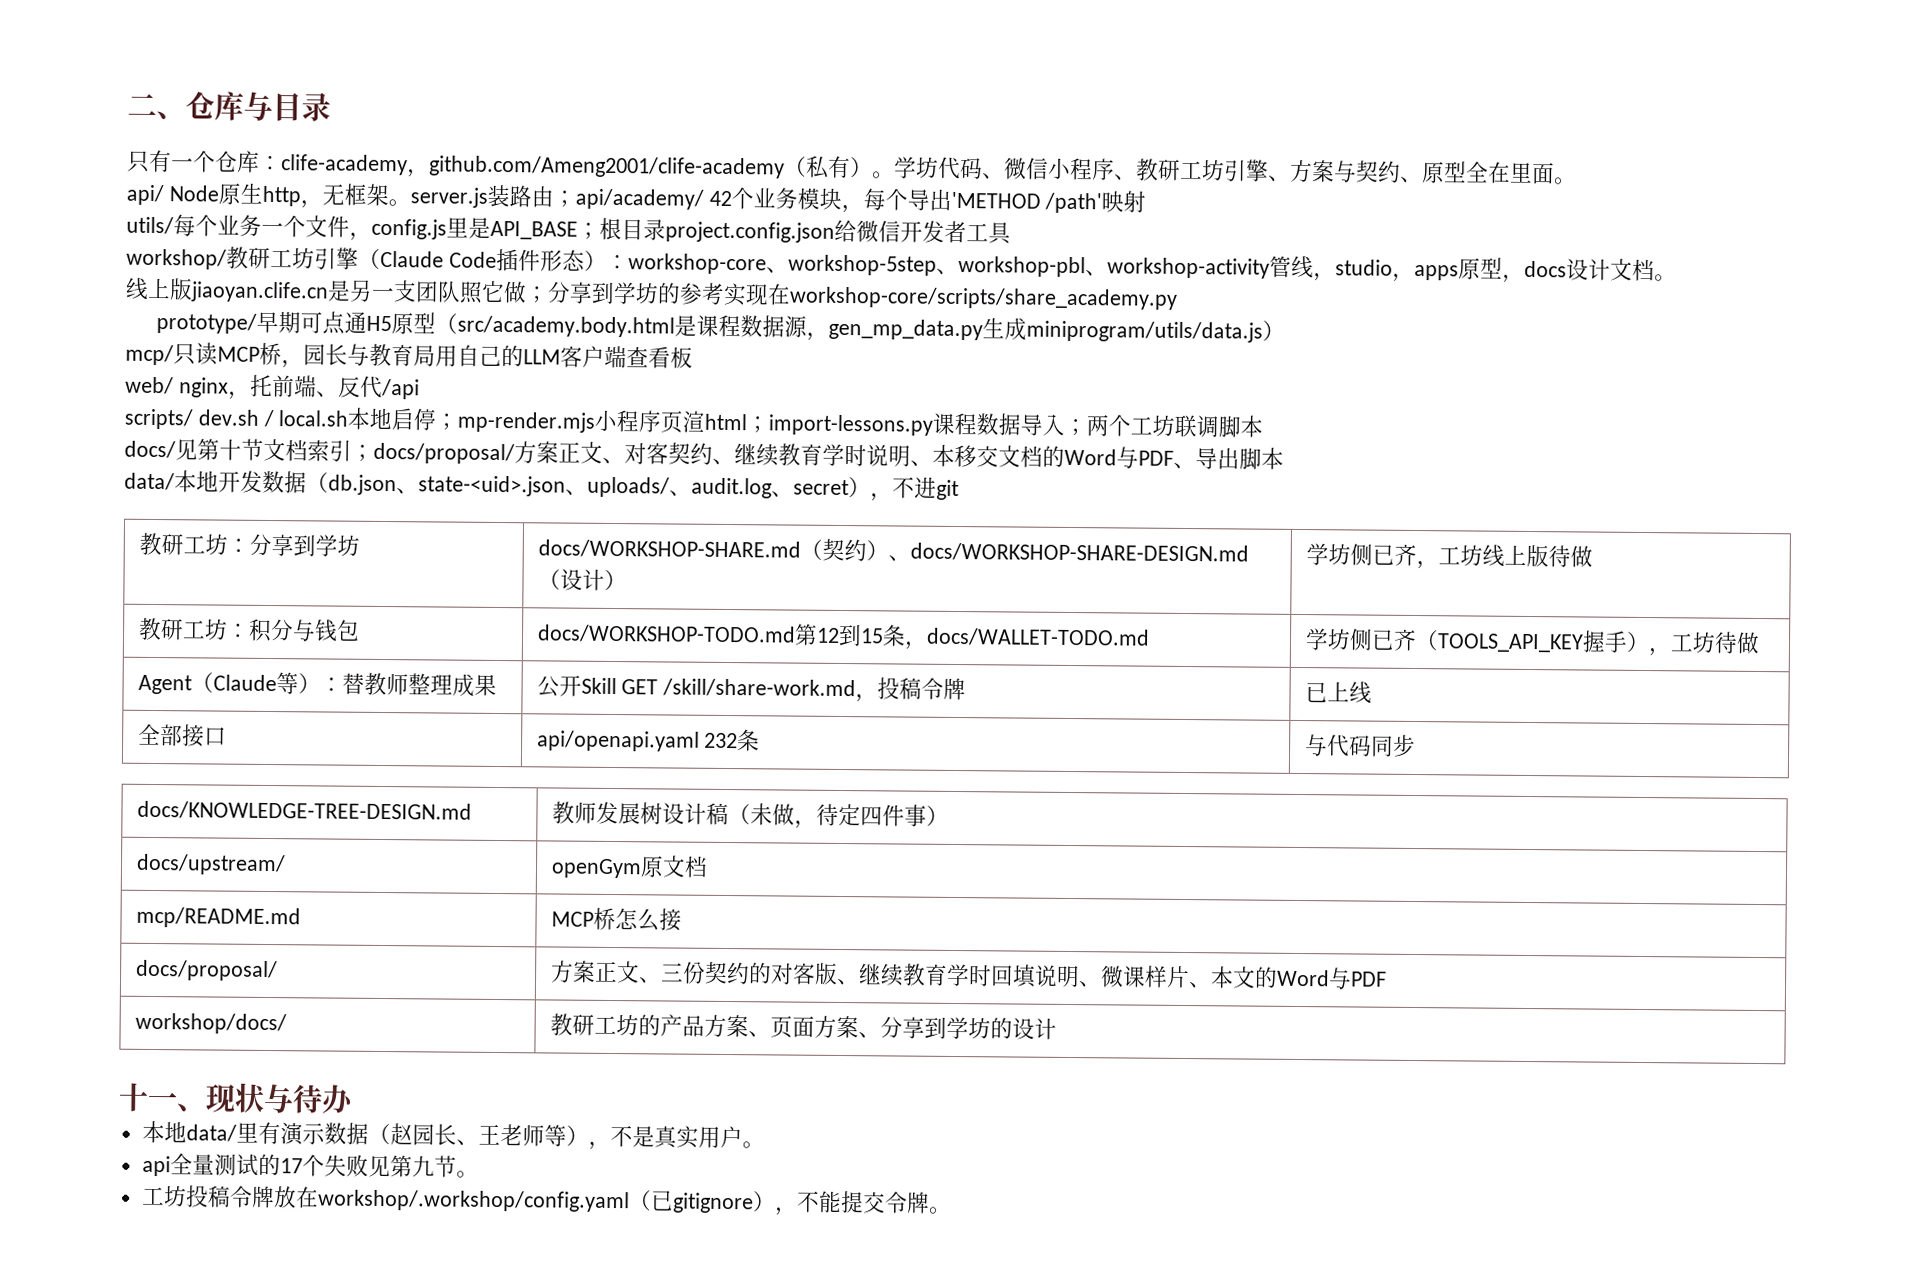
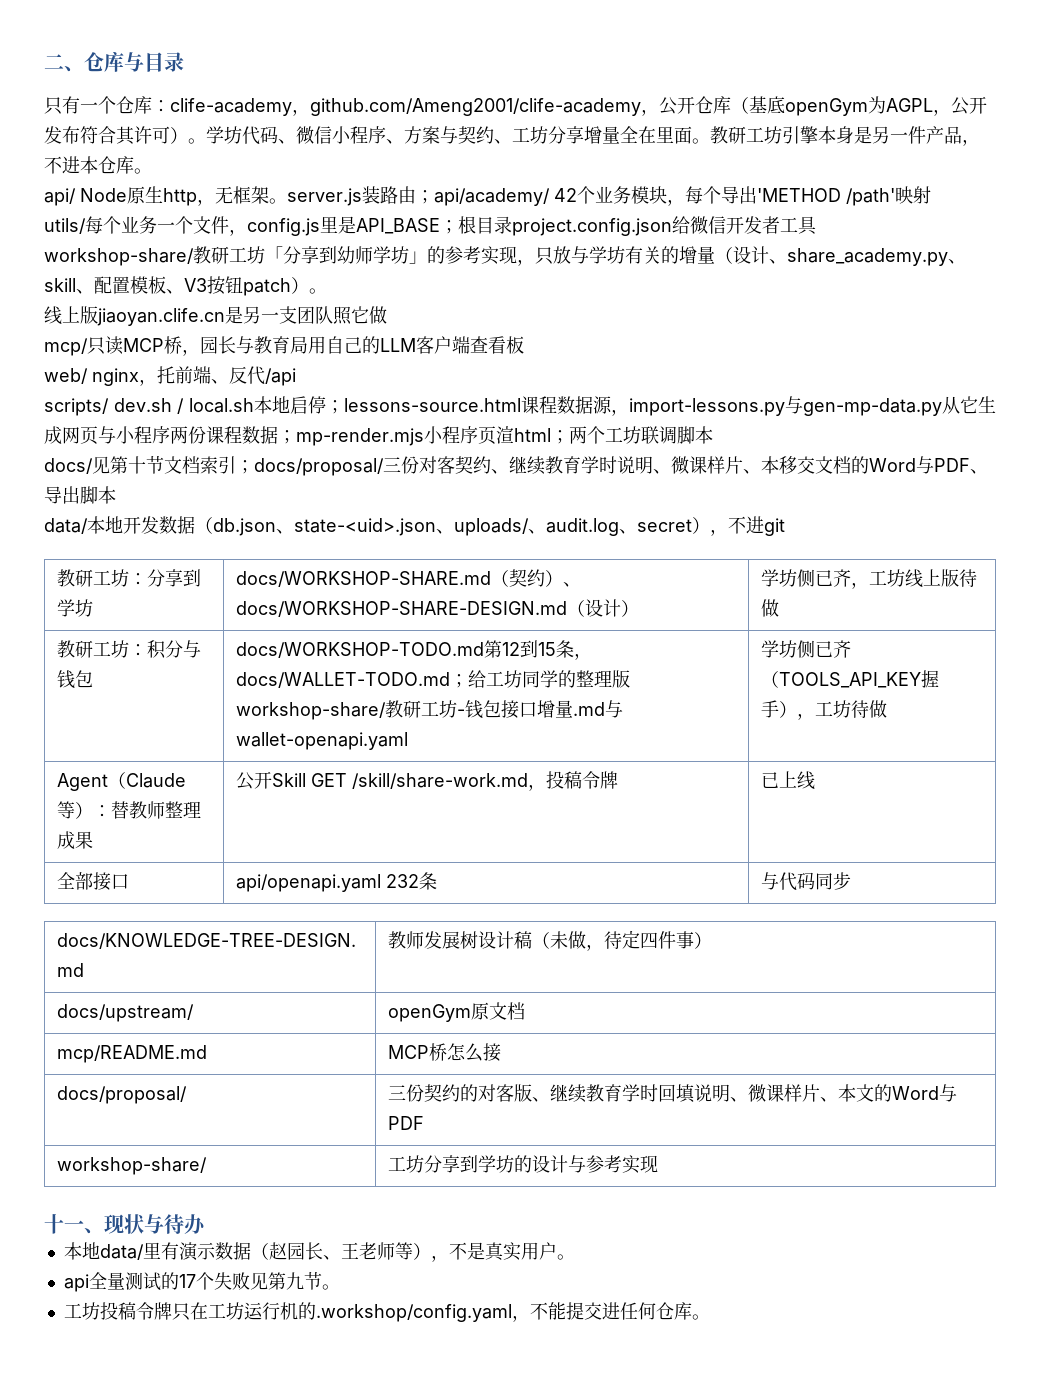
[784,155,851,179] （私有 -> [641,96,987,116] [44,126,170,145] ，公开仓库（基底openGym为AGPL，公开发布符合其许可
[1136,158,1555,185] 教研工坊引擎、方案与契约、原型全在里面 -> [404,126,980,146] [44,156,134,174] 方案与契约、工坊分享增量全在里面。教研工坊引擎本身是另一件产品，不进本仓库
[126,246,1655,283] workshop/教研工坊引擎（Claude Code插件形态）：workshop-core、workshop-5step、workshop-pbl、workshop-activity管线，studio，apps原型，docs设计文档 -> [44,246,966,266] [44,276,309,296] workshop-share/教研工坊「分享到幼师学坊」的参考实现，只放与学坊有关的增量（设计、share_academy.py、skill、配置模板、V3按钮patch）
[525,281,1178,310] [155,311,1285,343] ；分享到学坊的参考实现在workshop-core/scripts/share_academy.py // prototype/早期可点通H5原型（src/academy.body.html是课程数据源，gen_mp_data.py生成miniprogram/utils/data.js） -> (387, 315) none
(459, 421) none -> [344,396,996,416] [44,426,296,445] lessons-source.html课程数据源，import-lessons.py与gen-mp-data.py从它生成网页与小程序两份课程数据；
[768,412,1088,436] import-lessons.py课程数据导入； -> (569, 437) none
[514,441,625,465] 方案正文、 -> [383,456,419,474] 三份
(933, 463) none -> [671,456,761,474] 微课样片、
(1150, 637) none -> [450,670,631,688] [236,700,624,720] [236,732,409,750] ；给工坊同学的整理版workshop-share/教研工坊-钱包接口增量.md与wallet-openapi.yaml
[550,960,662,984] 方案正文、 -> (188, 1095) none
[134,1012,287,1035] [549,1013,881,1039] workshop/docs/ | 教研工坊的产品方案、页面方案、 -> [57,1157,208,1175] [388,1155,425,1173] workshop-share/ | 工坊
(1057, 1028) none -> [568,1155,659,1174] 与参考实现
[273,1186,930,1216] 放在workshop/.workshop/config.yaml（已gitignore），不能提交令牌 -> [171,1302,692,1322] 只在工坊运行机的.workshop/config.yaml，不能提交进任何仓库

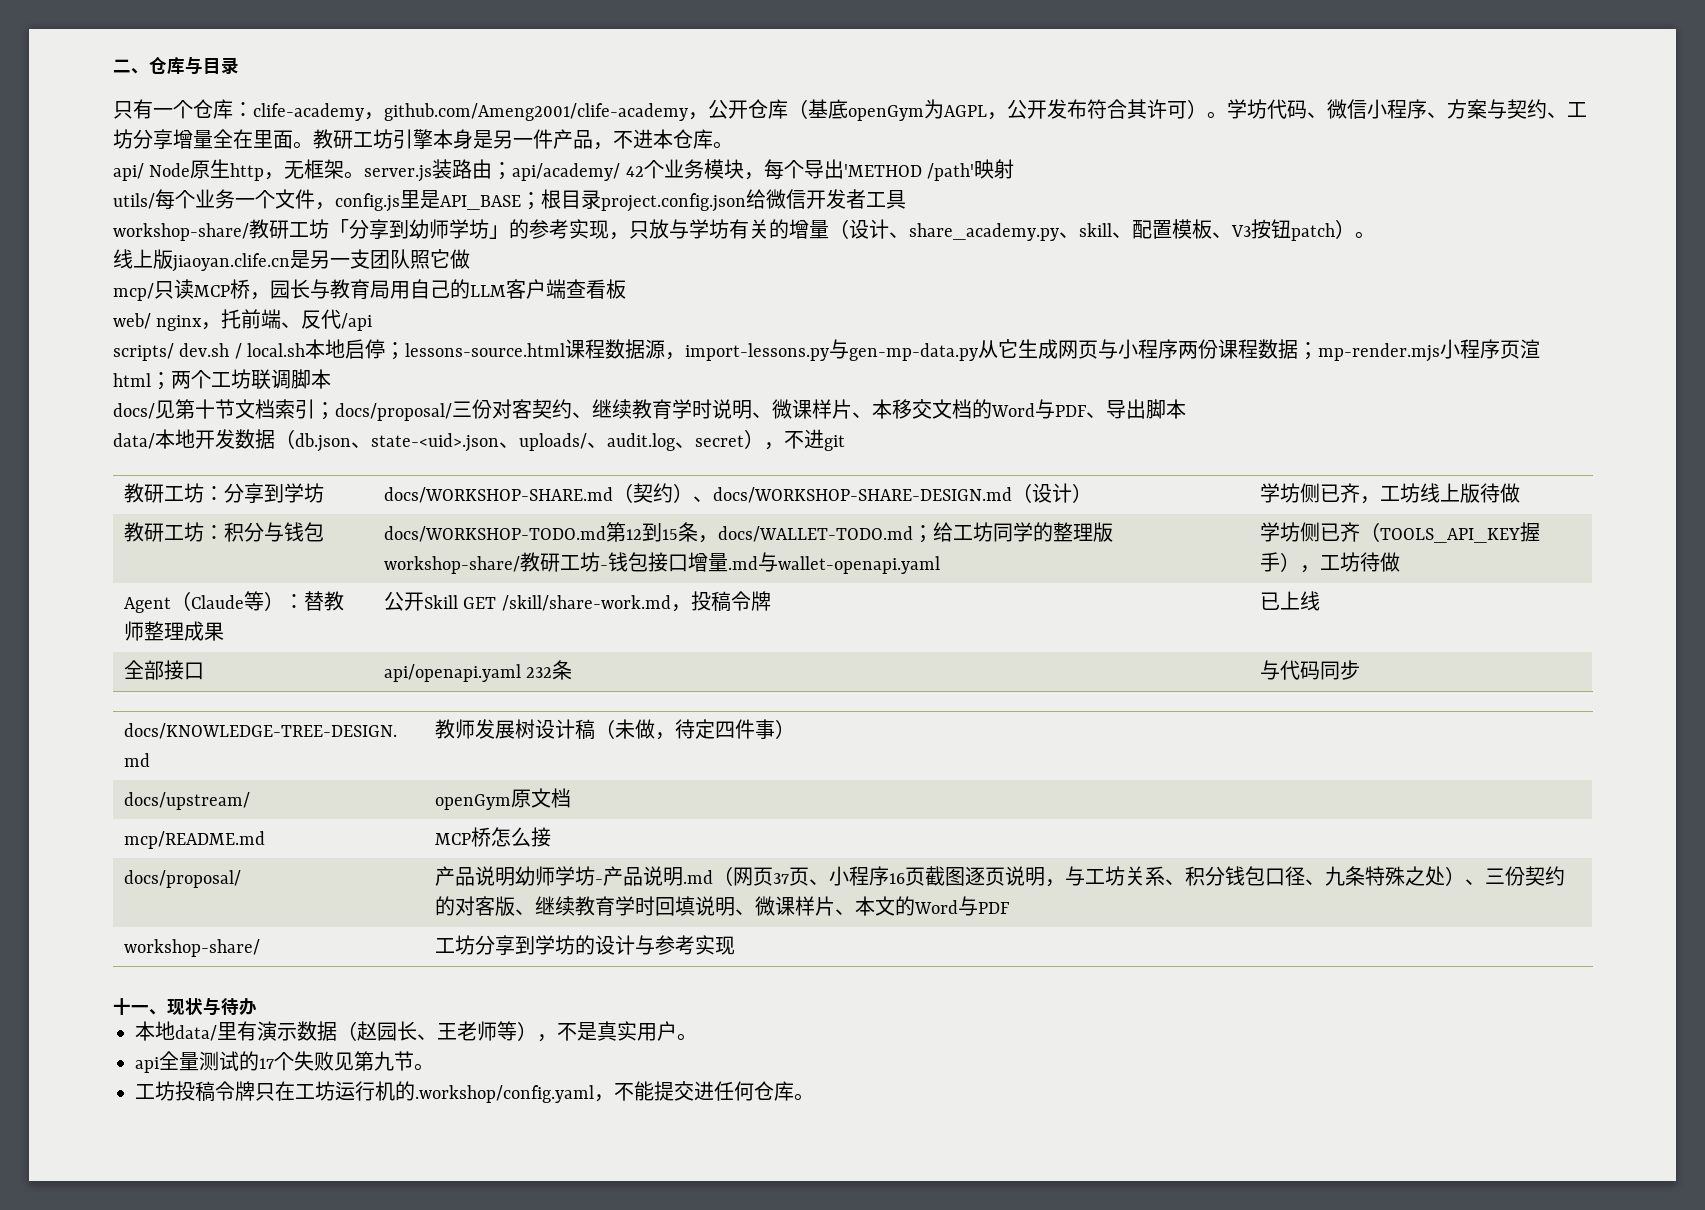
(188, 1095) none -> [435,866,1486,887] 产品说明幼师学坊-产品说明.md（网页37页、小程序16页截图逐页说明，与工坊关系、积分钱包口径、九条特殊之处）、

